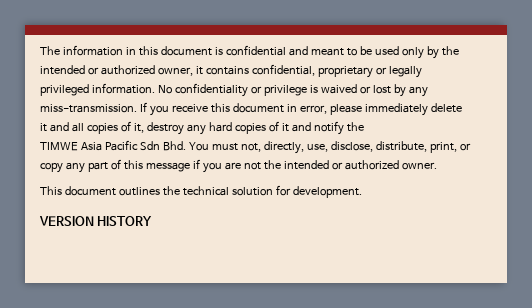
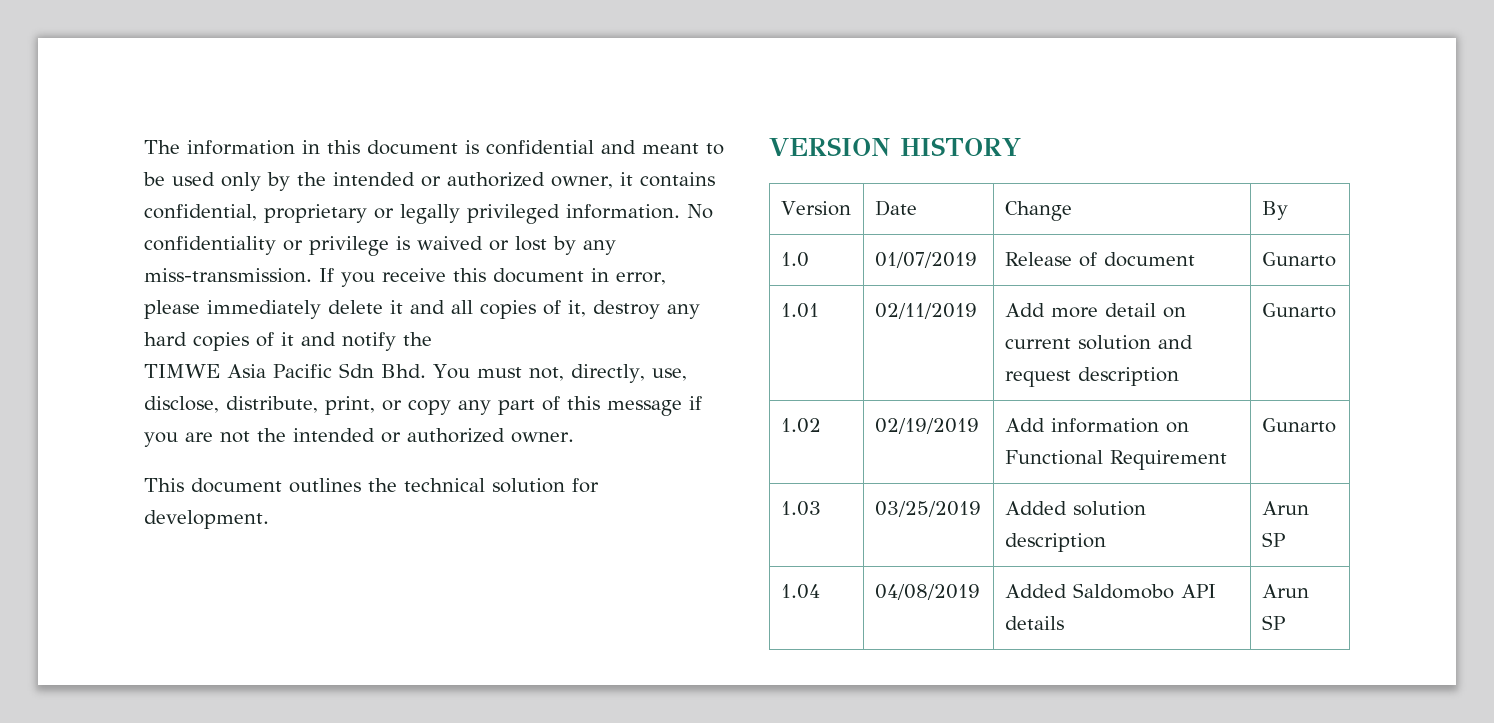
(153, 221) none -> [780,201,851,216] [874,200,917,216] [1004,201,1072,221] [1261,201,1288,220] [780,252,809,267] [874,252,977,268] [1004,252,1195,267] [1261,252,1336,267] [780,303,819,318] [874,303,977,319] [1004,303,1186,318] [1004,335,1193,350] [1004,367,1179,387] [1261,303,1336,318] [780,418,821,433] [874,418,979,434] [1004,418,1189,433] [1004,450,1227,470] [1261,418,1336,433] [780,501,821,516] [874,501,981,517] [1004,501,1146,516] [1004,533,1106,552] [1261,501,1309,515] [1261,532,1285,547] [780,584,820,599] [874,584,980,600] [1004,583,1216,599] [1004,616,1064,630] [1261,584,1309,598] [1261,615,1285,630] // Version | Date | Change | By // 1.0 | 01/07/2019 | Release of document | Gunarto // 1.01 | 02/11/2019 | Add more detail on current solution and request description | Gunarto // 1.02 | 02/19/2019 | Add information on Functional Requirement | Gunarto // 1.03 | 03/25/2019 | Added solution description | Arun SP // 1.04 | 04/08/2019 | Added Saldomobo API details | Arun SP

